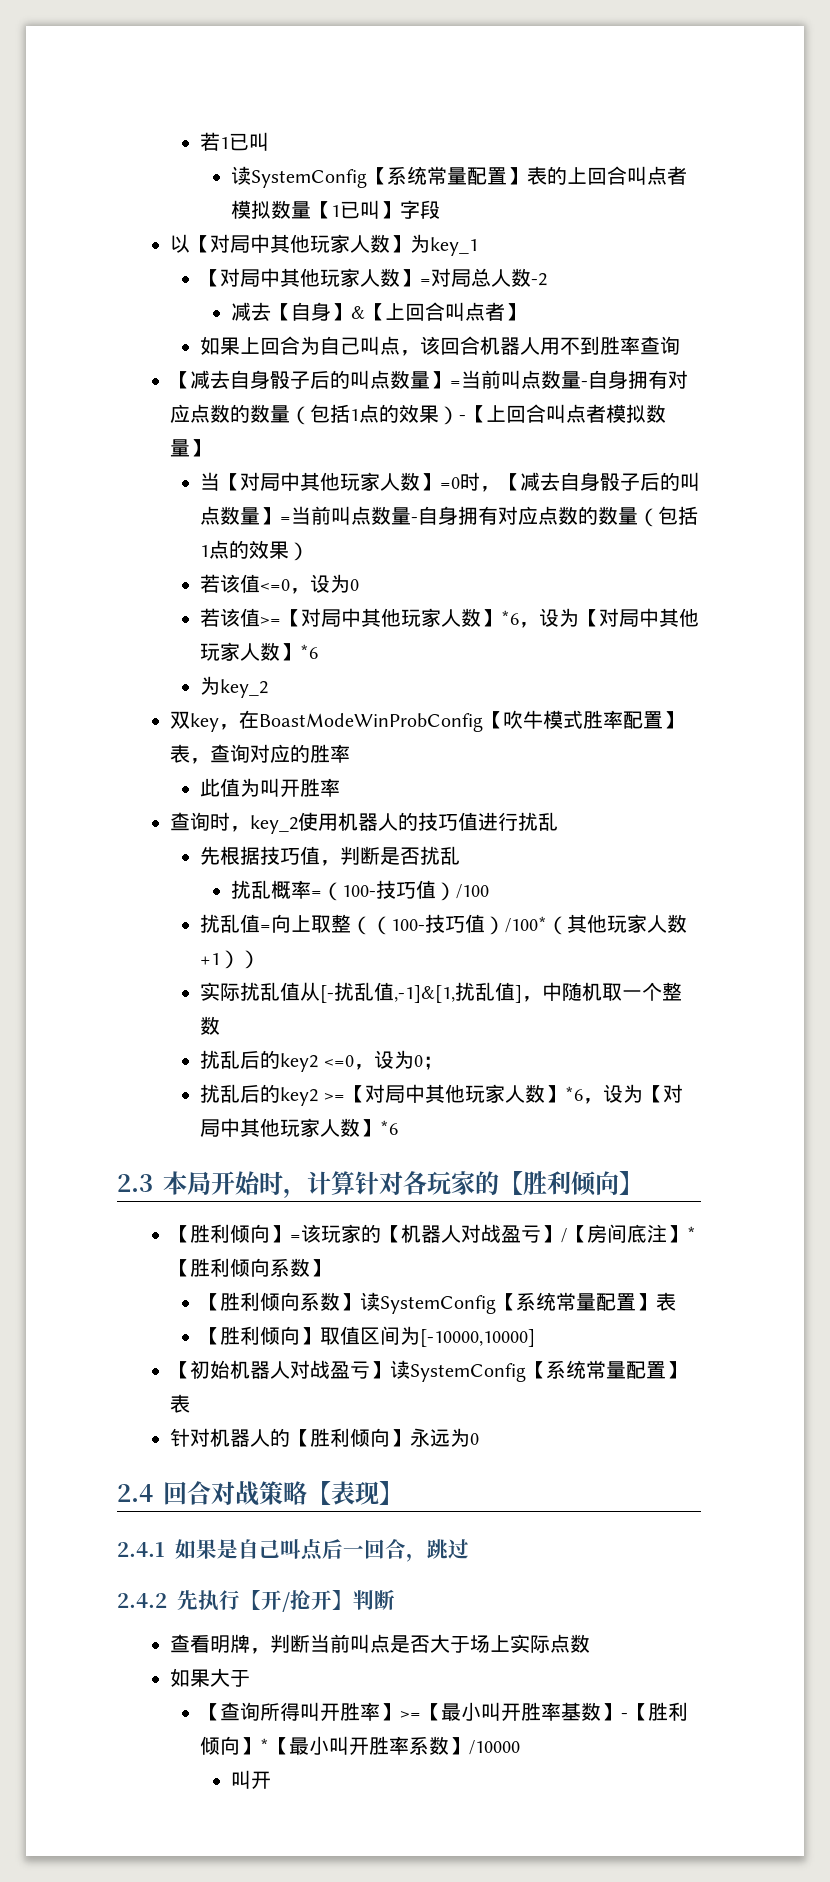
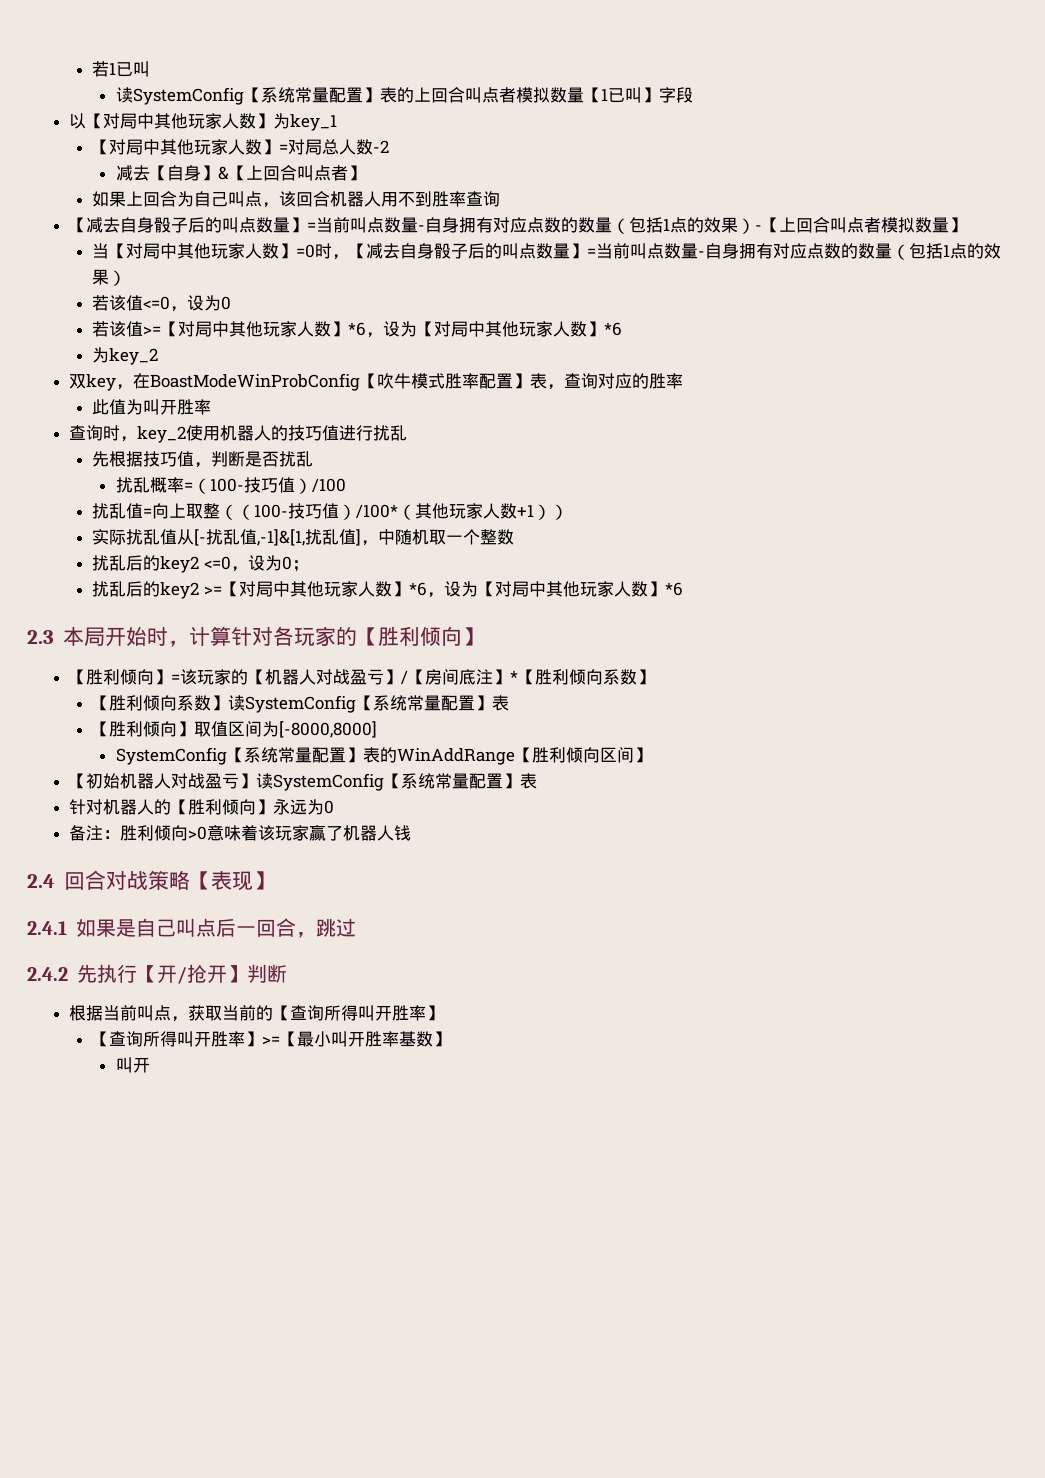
[420,1329,536,1347] [-10000,10000] -> [279,721,378,738] [115,747,651,765] [-8000,8000] // SystemConfig【系统常量配置】表的WinAddRange【胜利倾向区间】
(479, 1439) none -> [69,824,412,841] // 备注：胜利倾向>0意味着该玩家赢了机器人钱
[169,1634,590,1654] [169,1668,250,1687] 查看明牌，判断当前叫点是否大于场上实际点数 // 如果大于 -> [69,1005,444,1022] 根据当前叫点，获取当前的【查询所得叫开胜率】
[621,1702,689,1721] [200,1736,521,1755] -【胜利倾向】*【最小叫开胜率系数】/10000 -> (451, 1039) none

